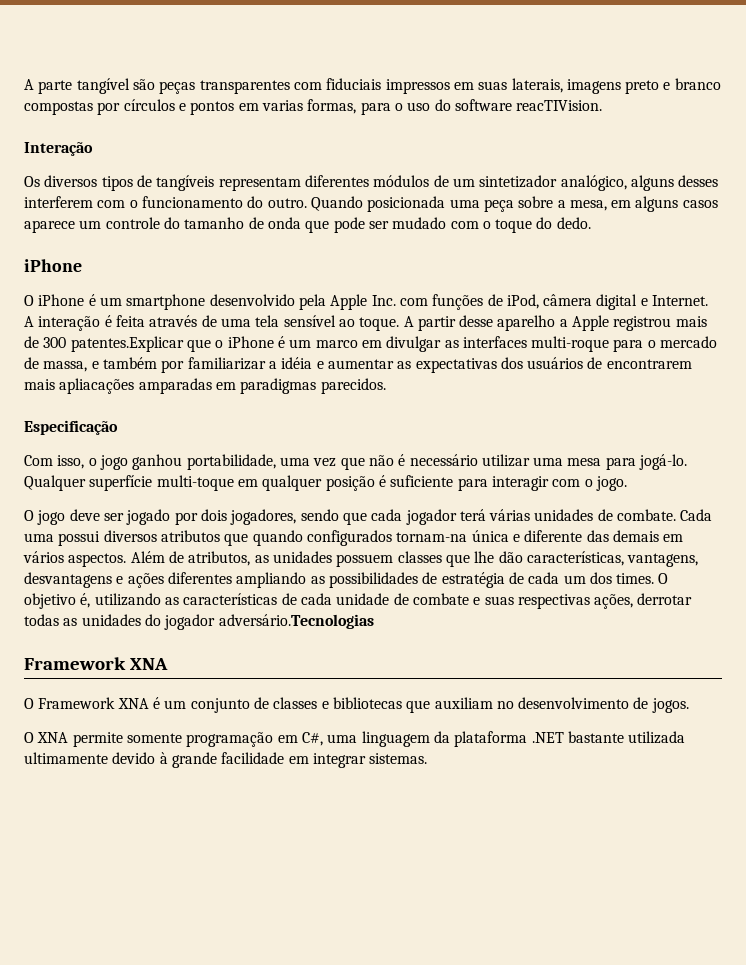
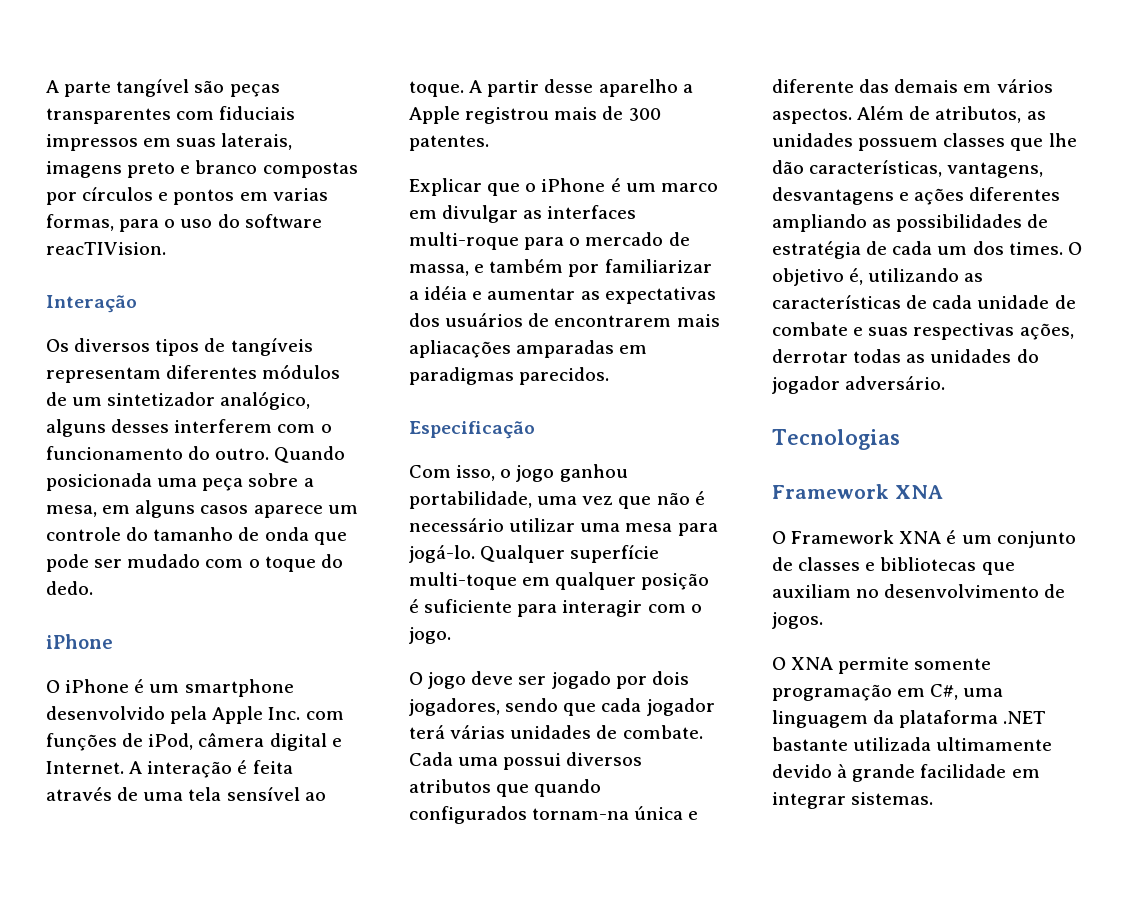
[70,336,184,352] patentes.Explicar -> [409,135,489,151] [409,178,482,196] patentes. // Explicar
[218,614,374,629] adversário.Tecnologias -> [845,376,946,390] [772,429,900,450] adversário. // Tecnologias

